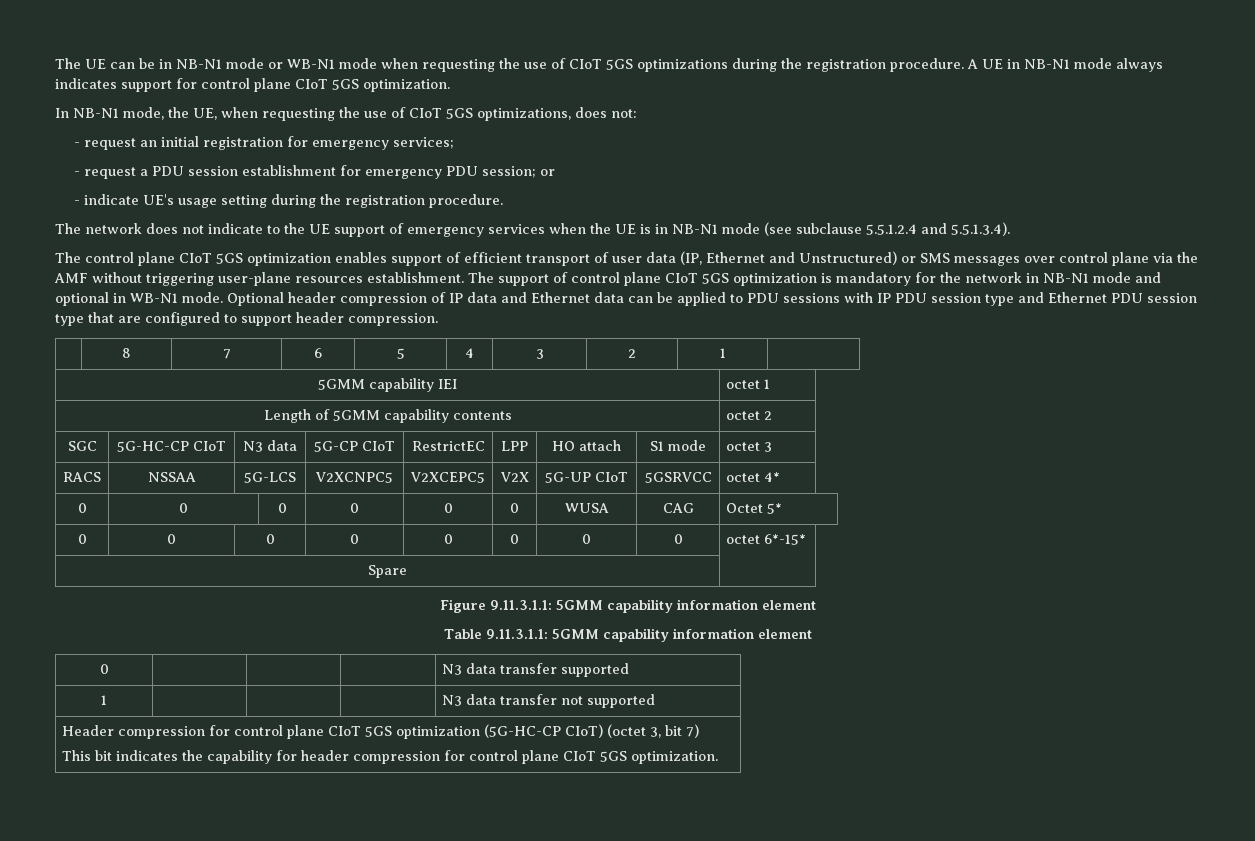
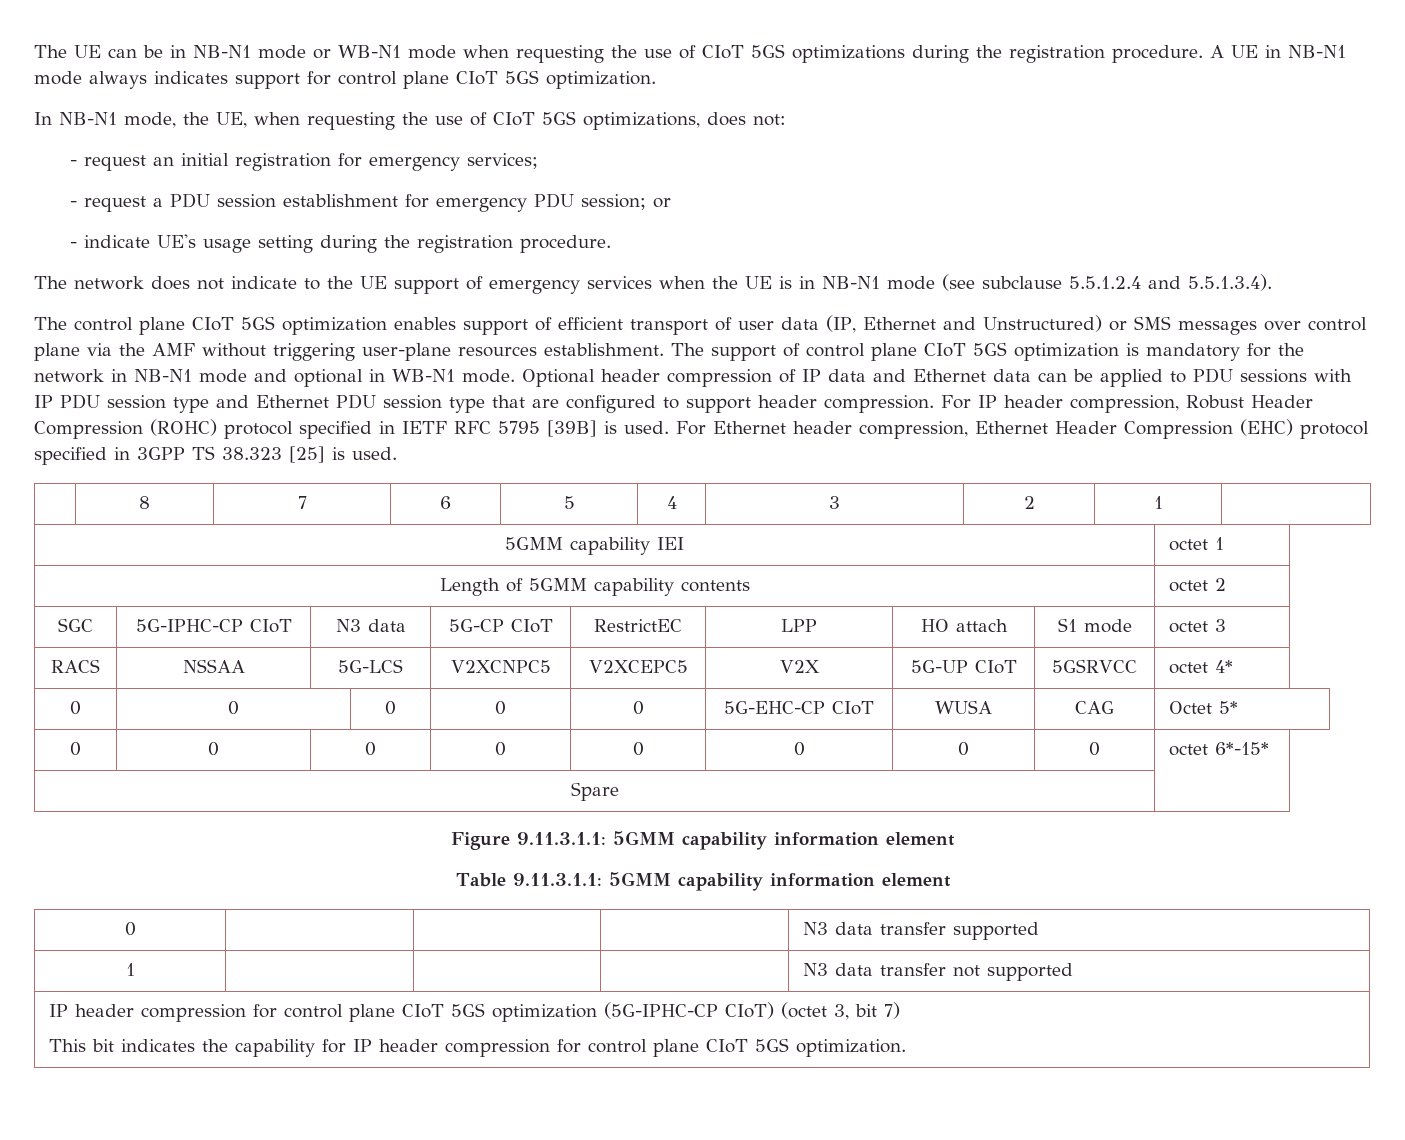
(438, 319) none -> [941,395,1313,413] [34,419,1369,439] [34,446,397,465] For IP header compression, Robust Header Compression (ROHC) protocol specified in IETF RFC 5795 [39B] is used. For Ethernet header compression, Ethernet Header Compression (EHC) protocol specified in 3GPP TS 38.323 [25] is used.
[117,441,189,452] 5G-HC-CP -> [135,619,243,632] 5G-IPHC-CP
[510,503,519,513] 0 -> [724,701,874,715] 5G-EHC-CP CIoT
[62,725,115,736] Header -> [48,1004,134,1017] IP header
[484,724,562,738] (5G-HC-CP -> [603,1002,718,1019] (5G-IPHC-CP
(298, 755) none -> [352,1039,372,1052] IP

